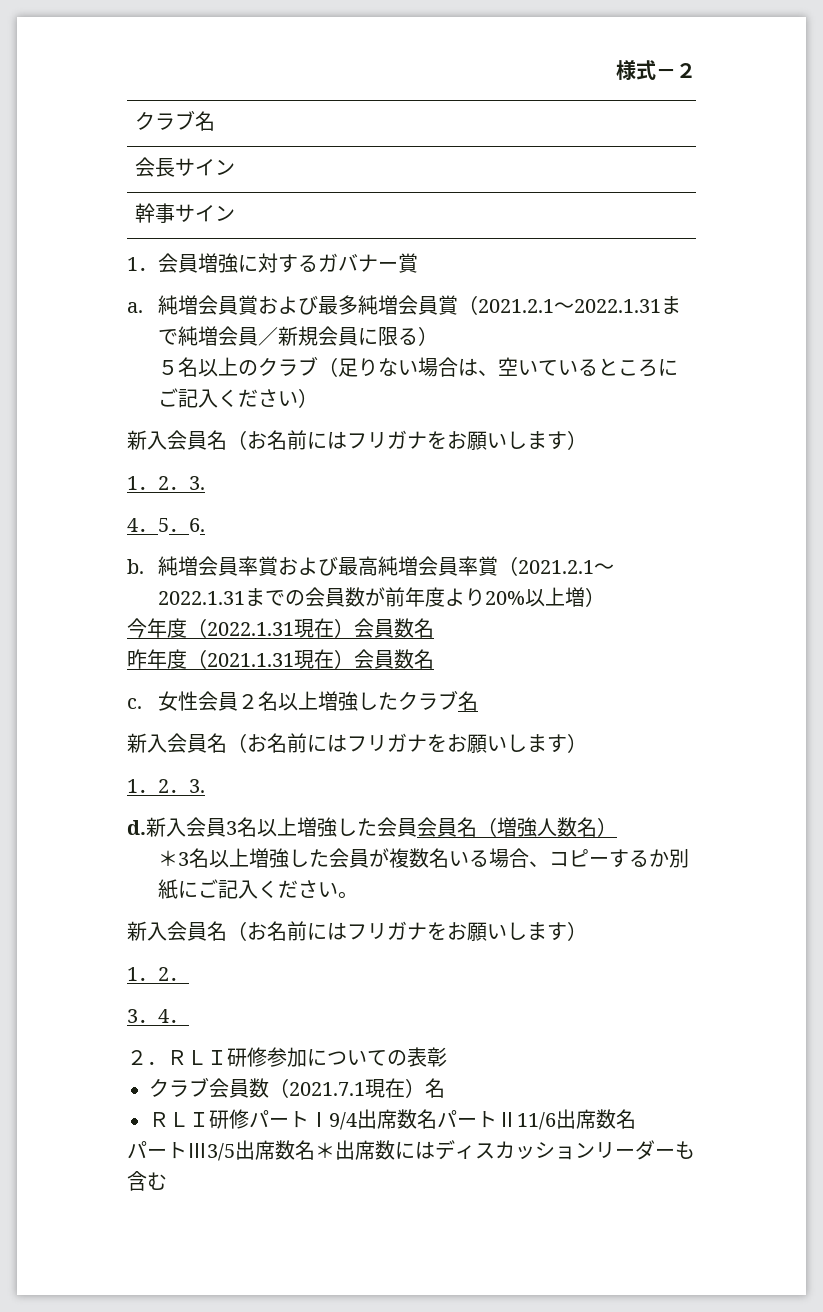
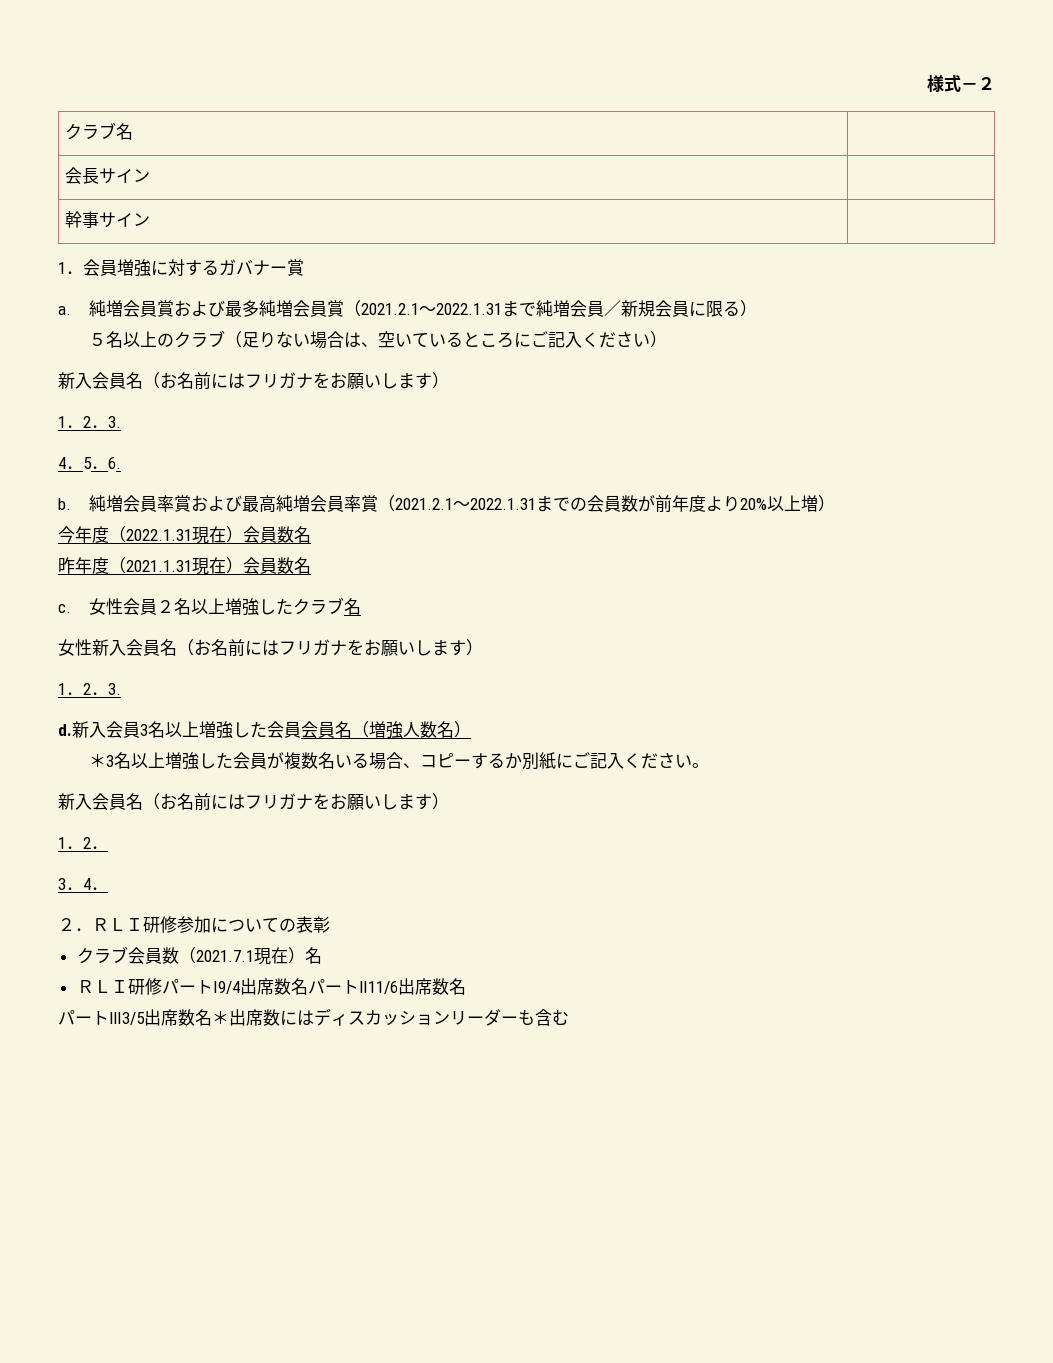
(478, 701) none -> [58,639,92,656] 女性

